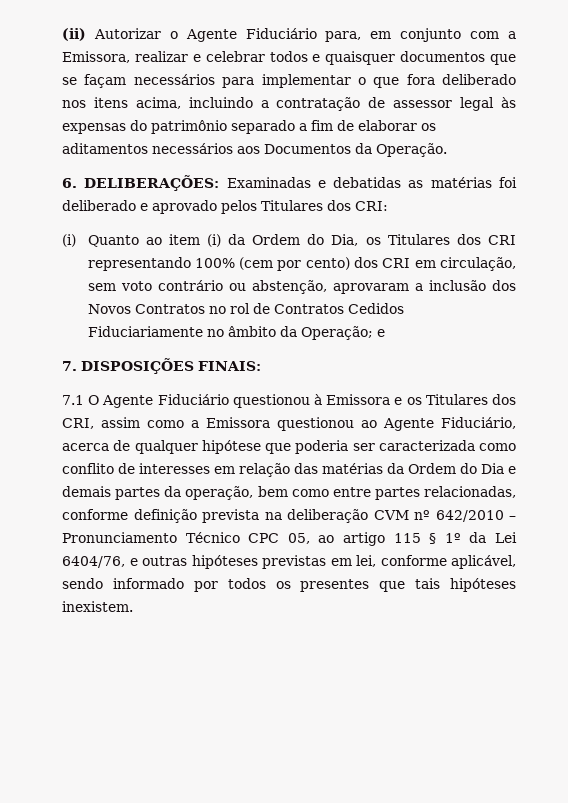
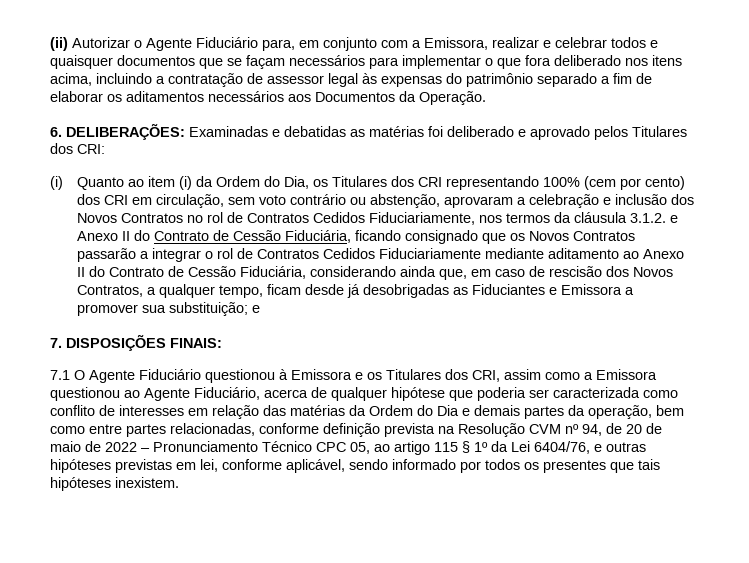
(423, 287) none -> [529,194,612,208] celebração e
[87,326,373,340] Fiduciariamente no âmbito da Operação; -> [369,212,679,225] [77,230,636,244] [77,248,685,262] [77,266,674,280] [77,284,635,298] [77,302,249,316] Fiduciariamente, nos termos da cláusula 3.1.2. e Anexo II do Contrato de Cessão Fiduciária, ficando consignado que os Novos Contratos passarão a integrar o rol de Contratos Cedidos Fiduciariamente mediante aditamento ao Anexo II do Contrato de Cessão Fiduciária, considerando ainda que, em caso de rescisão dos Novos Contratos, a qualquer tempo, ficam desde já desobrigadas as Fiduciantes e Emissora a promover sua substituição;
[287,509,368,523] deliberação -> [458,423,525,437] Resolução
[435,510,504,522] 642/2010 -> [582,423,662,436] [50,441,137,452] 94, de 20 de maio de 2022

